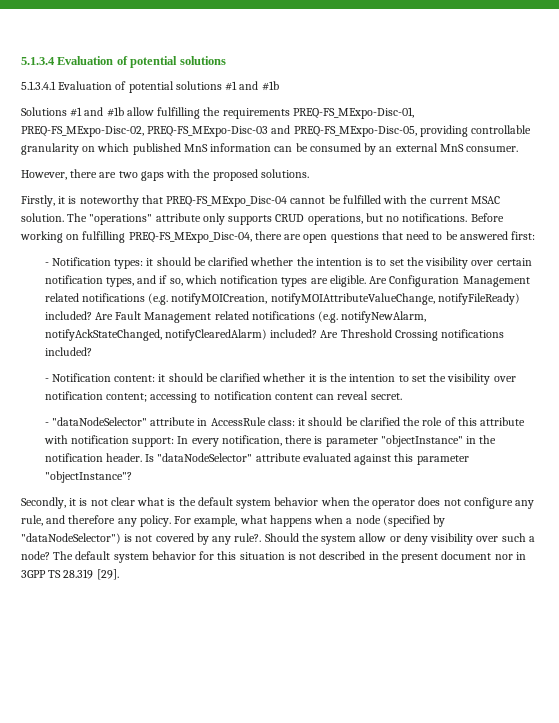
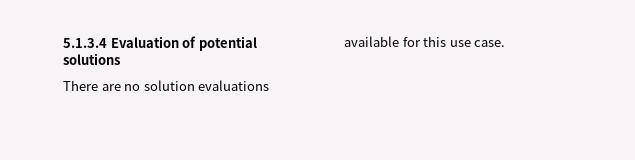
[21,81,279,93] [21,107,414,119] [21,125,532,137] [21,143,519,155] [21,169,309,181] [21,195,500,207] [21,213,504,225] [20,231,536,243] [44,257,532,269] [44,275,530,287] [44,293,520,305] [44,311,427,323] [44,329,505,341] [44,347,92,356] [44,373,516,385] [44,391,402,403] [44,417,526,426] [43,435,497,447] [44,453,469,465] [44,471,132,483] [21,497,535,509] [21,515,446,527] [21,533,535,545] [21,551,526,563] [21,569,119,580] 5.1.3.4.1 Evaluation of potential solutions #1 and #1b // Solutions #1 and #1b allow fulfilling the requirements PREQ-FS_MExpo-Disc-01, PREQ-FS_MExpo-Disc-02, PREQ-FS_MExpo-Disc-03 and PREQ-FS_MExpo-Disc-05, providing controllable granularity on which published MnS information can be consumed by an external MnS consumer. // However, there are two gaps with the proposed solutions. // Firstly, it is noteworthy that PREQ-FS_MExpo_Disc-04 cannot be fulfilled with the current MSAC solution. The "operations" attribute only supports CRUD operations, but no notifications. Before working on fulfilling PREQ-FS_MExpo_Disc-04, there are open questions that need to be answered first: // - Notification types: it should be clarified whether the intention is to set the visibility over certain notification types, and if so, which notification types are eligible. Are Configuration Management related notifications (e.g. notifyMOICreation, notifyMOIAttributeValueChange, notifyFileReady) included? Are Fault Management related notifications (e.g. notifyNewAlarm, notifyAckStateChanged, notifyClearedAlarm) included? Are Threshold Crossing notifications included? // - Notification content: it should be clarified whether it is the intention to set the visibility over notification content; accessing to notification content can reveal secret. // - "dataNodeSelector" attribute in AccessRule class: it should be clarified the role of this attribute with notification support: In every notification, there is parameter "objectInstance" in the notification header. Is "dataNodeSelector" attribute evaluated against this parameter "objectInstance"? // Secondly, it is not clear what is the default system behavior when the operator does not configure any rule, and therefore any policy. For example, what happens when a node (specified by "dataNodeSelector") is not covered by any rule?. Should the system allow or deny visibility over such a node? The default system behavior for this situation is not described in the present document nor in 3GPP TS 28.319 [29]. -> [63,80,270,91] [344,36,506,47] There are no solution evaluations available for this use case.

